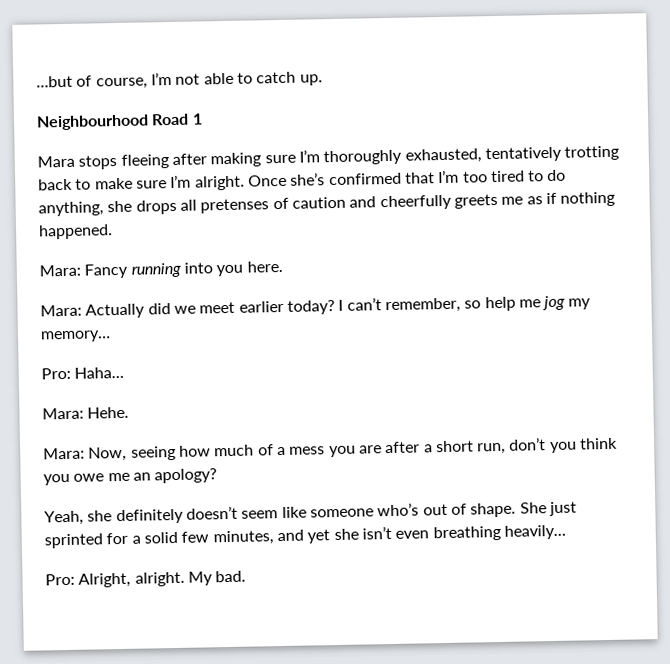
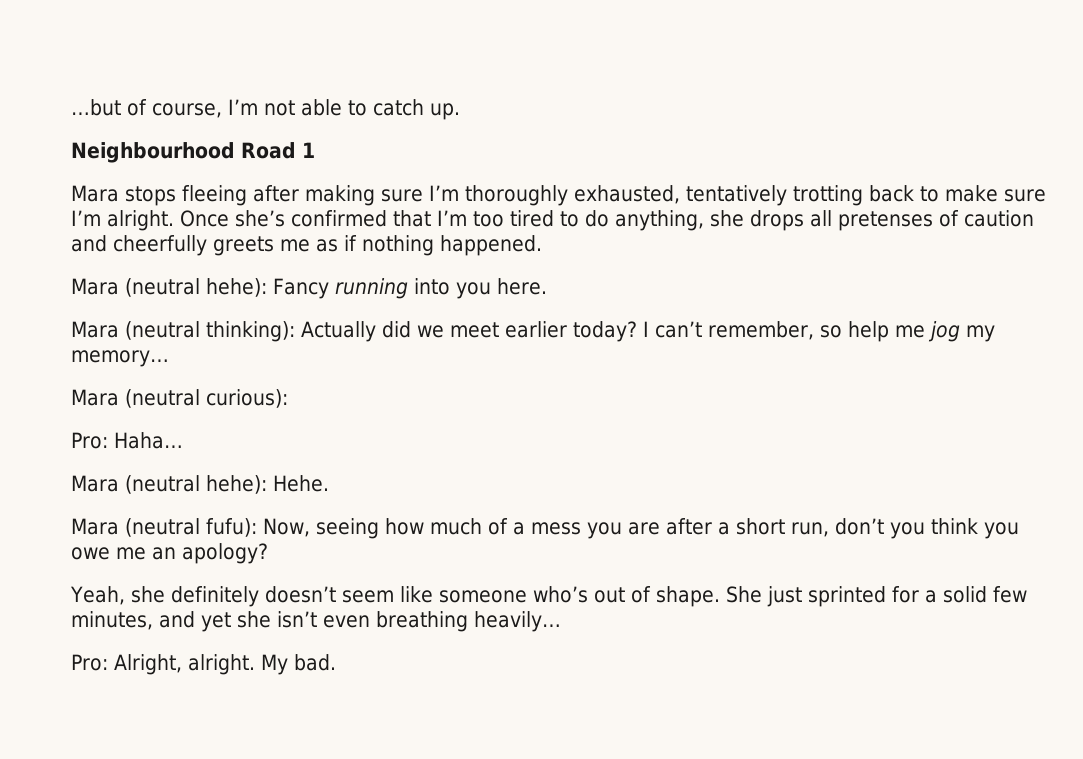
[39,264,81,277] Mara: -> [71,278,267,297] Mara (neutral hehe):
[40,304,82,317] Mara: -> [71,321,295,342] Mara (neutral thinking):
(111, 336) none -> [71,389,288,408] // Mara (neutral curious):
[42,406,130,420] [43,447,85,460] Mara: Hehe. // Mara: -> [71,475,329,494] [71,518,257,537] Mara (neutral hehe): Hehe. // Mara (neutral fufu):

